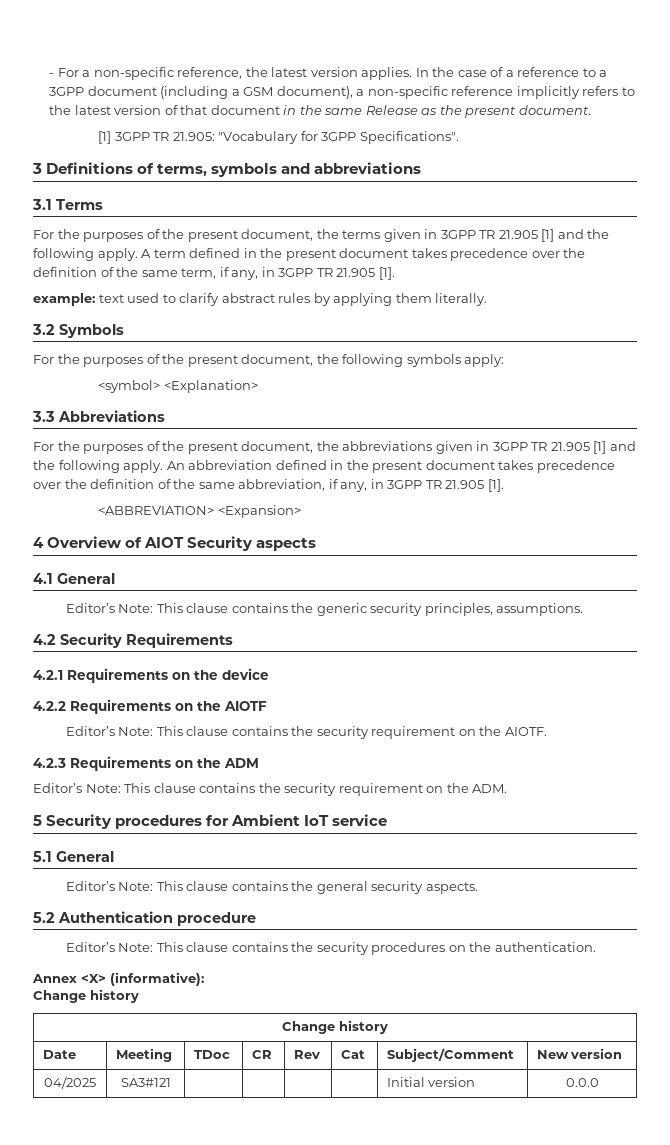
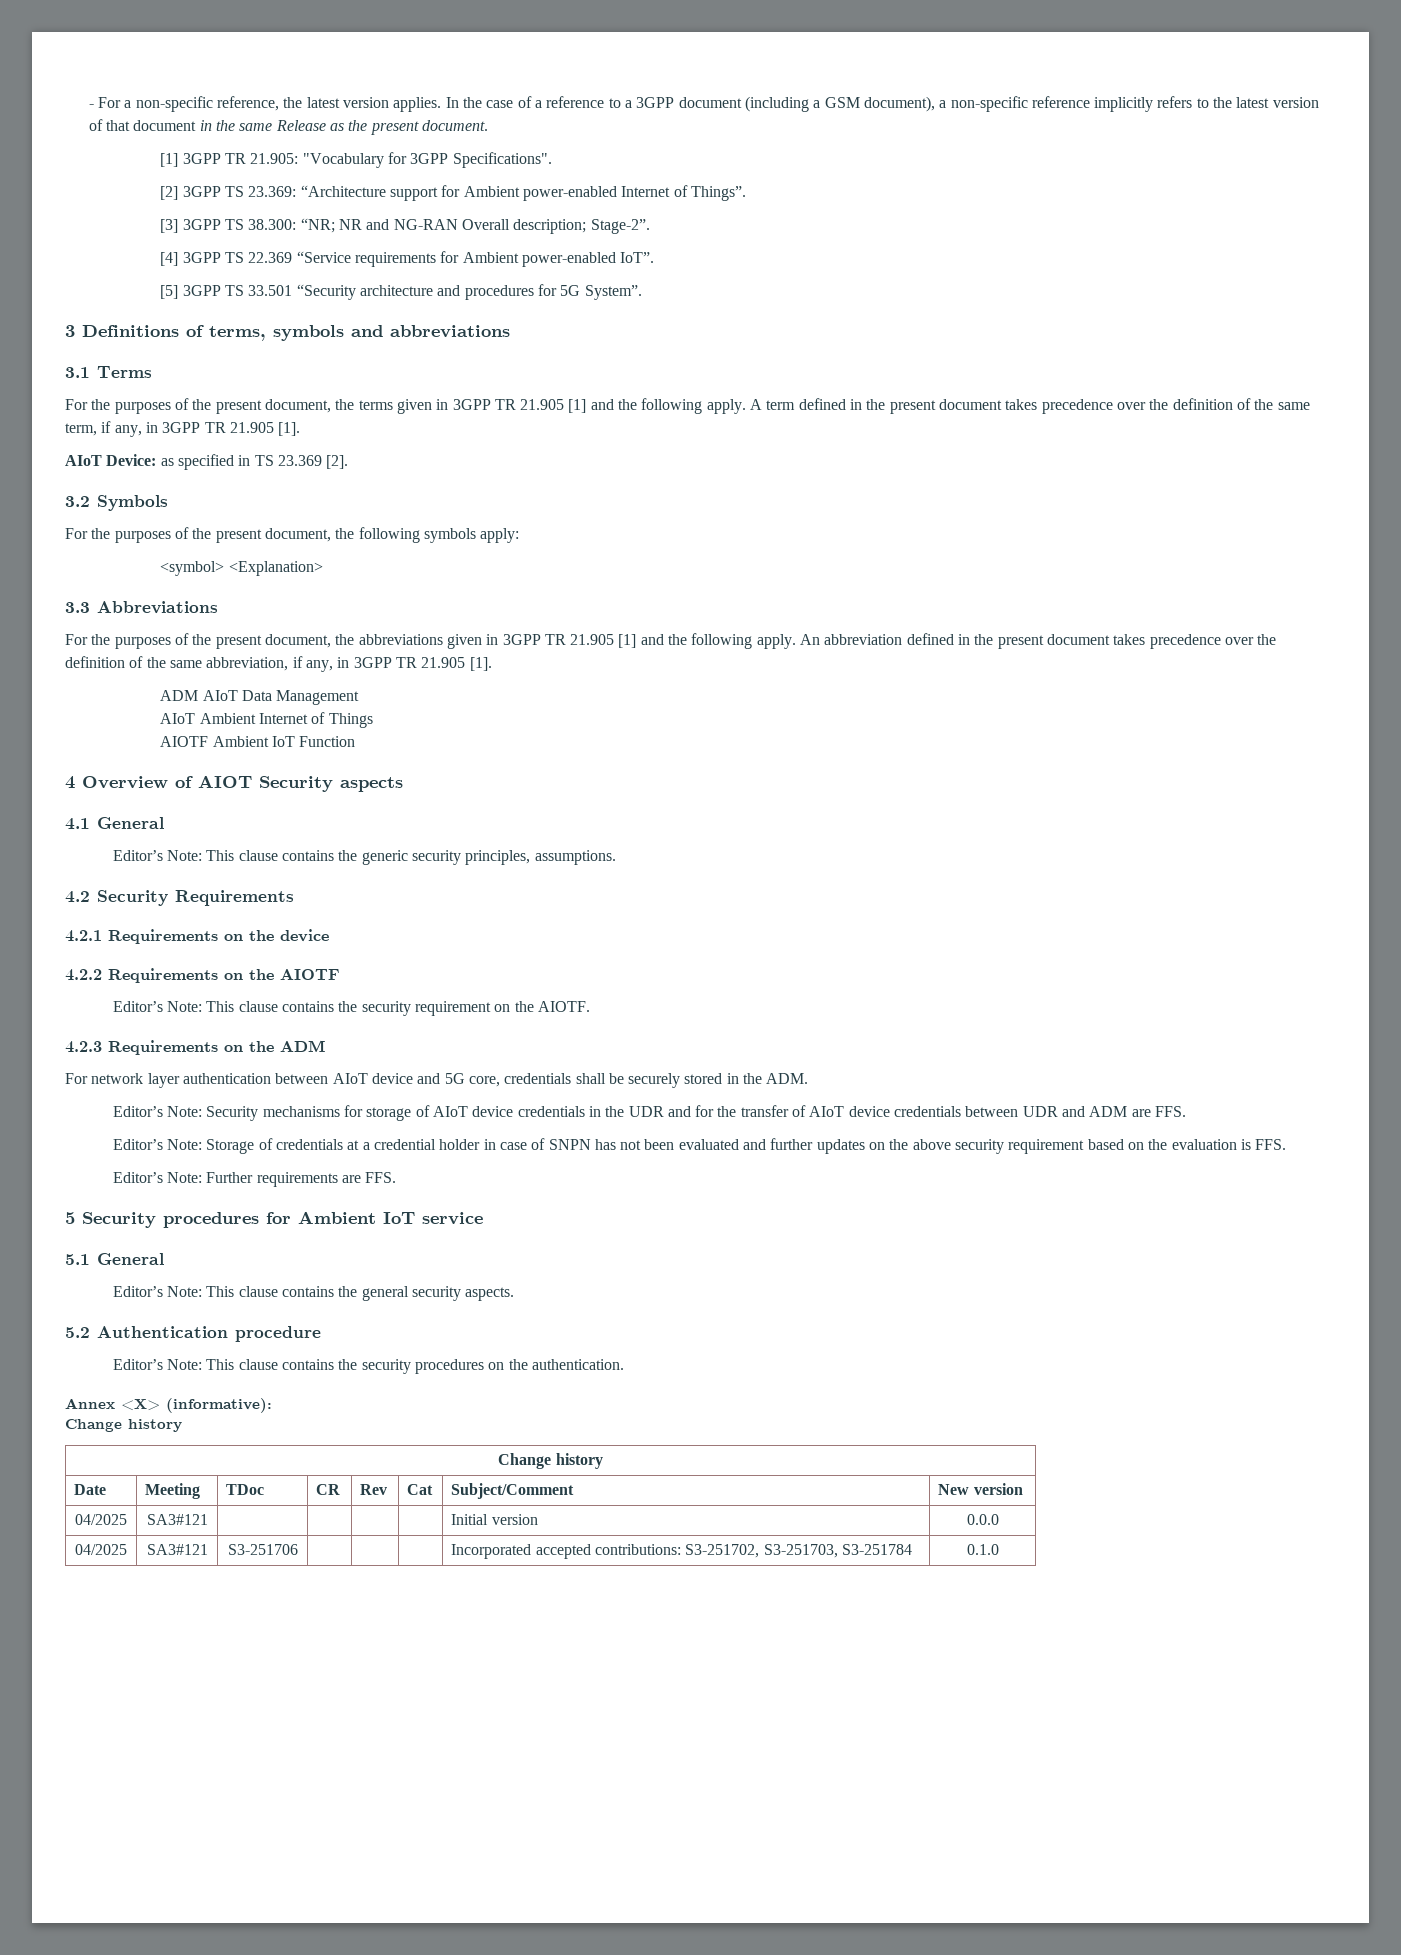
(459, 137) none -> [160,185,746,201] [160,218,650,234] [160,251,655,267] [160,284,642,300] // [2] 3GPP TS 23.369: “Architecture support for Ambient power-enabled Internet of Things”. // [3] 3GPP TS 38.300: “NR; NR and NG-RAN Overall description; Stage-2”. // [4] 3GPP TS 22.369 “Service requirements for Ambient power-enabled IoT”. // [5] 3GPP TS 33.501 “Security architecture and procedures for 5G System”.
[33,293,488,306] example: text used to clarify abstract rules by applying them literally. -> [65,454,349,470] AIoT Device: as specified in TS 23.369 [2].
[98,505,301,518] <ABBREVIATION> <Expansion> -> [160,690,360,705] [160,712,373,728] [160,736,356,747] ADM AIoT Data Management // AIoT Ambient Internet of Things // AIOTF Ambient IoT Function
[33,783,508,796] Editor’s Note: This clause contains the security requirement on the ADM. -> [65,1073,809,1088] [112,1105,1187,1121] [112,1138,1287,1154] [112,1172,397,1187] For network layer authentication between AIoT device and 5G core, credentials shall be securely stored in the ADM. // Editor’s Note: Security mechanisms for storage of AIoT device credentials in the UDR and for the transfer of AIoT device credentials between UDR and ADM are FFS. // Editor’s Note: Storage of credentials at a credential holder in case of SNPN has not been evaluated and further updates on the above security requirement based on the evaluation is FFS. // Editor’s Note: Further requirements are FFS.
(599, 1082) none -> [75,1544,127,1555] [146,1544,208,1555] [227,1544,298,1555] [451,1544,913,1559] [966,1544,999,1555] // 04/2025 | SA3#121 | S3-251706 | | | | Incorporated accepted contributions: S3-251702, S3-251703, S3-251784 | 0.1.0

